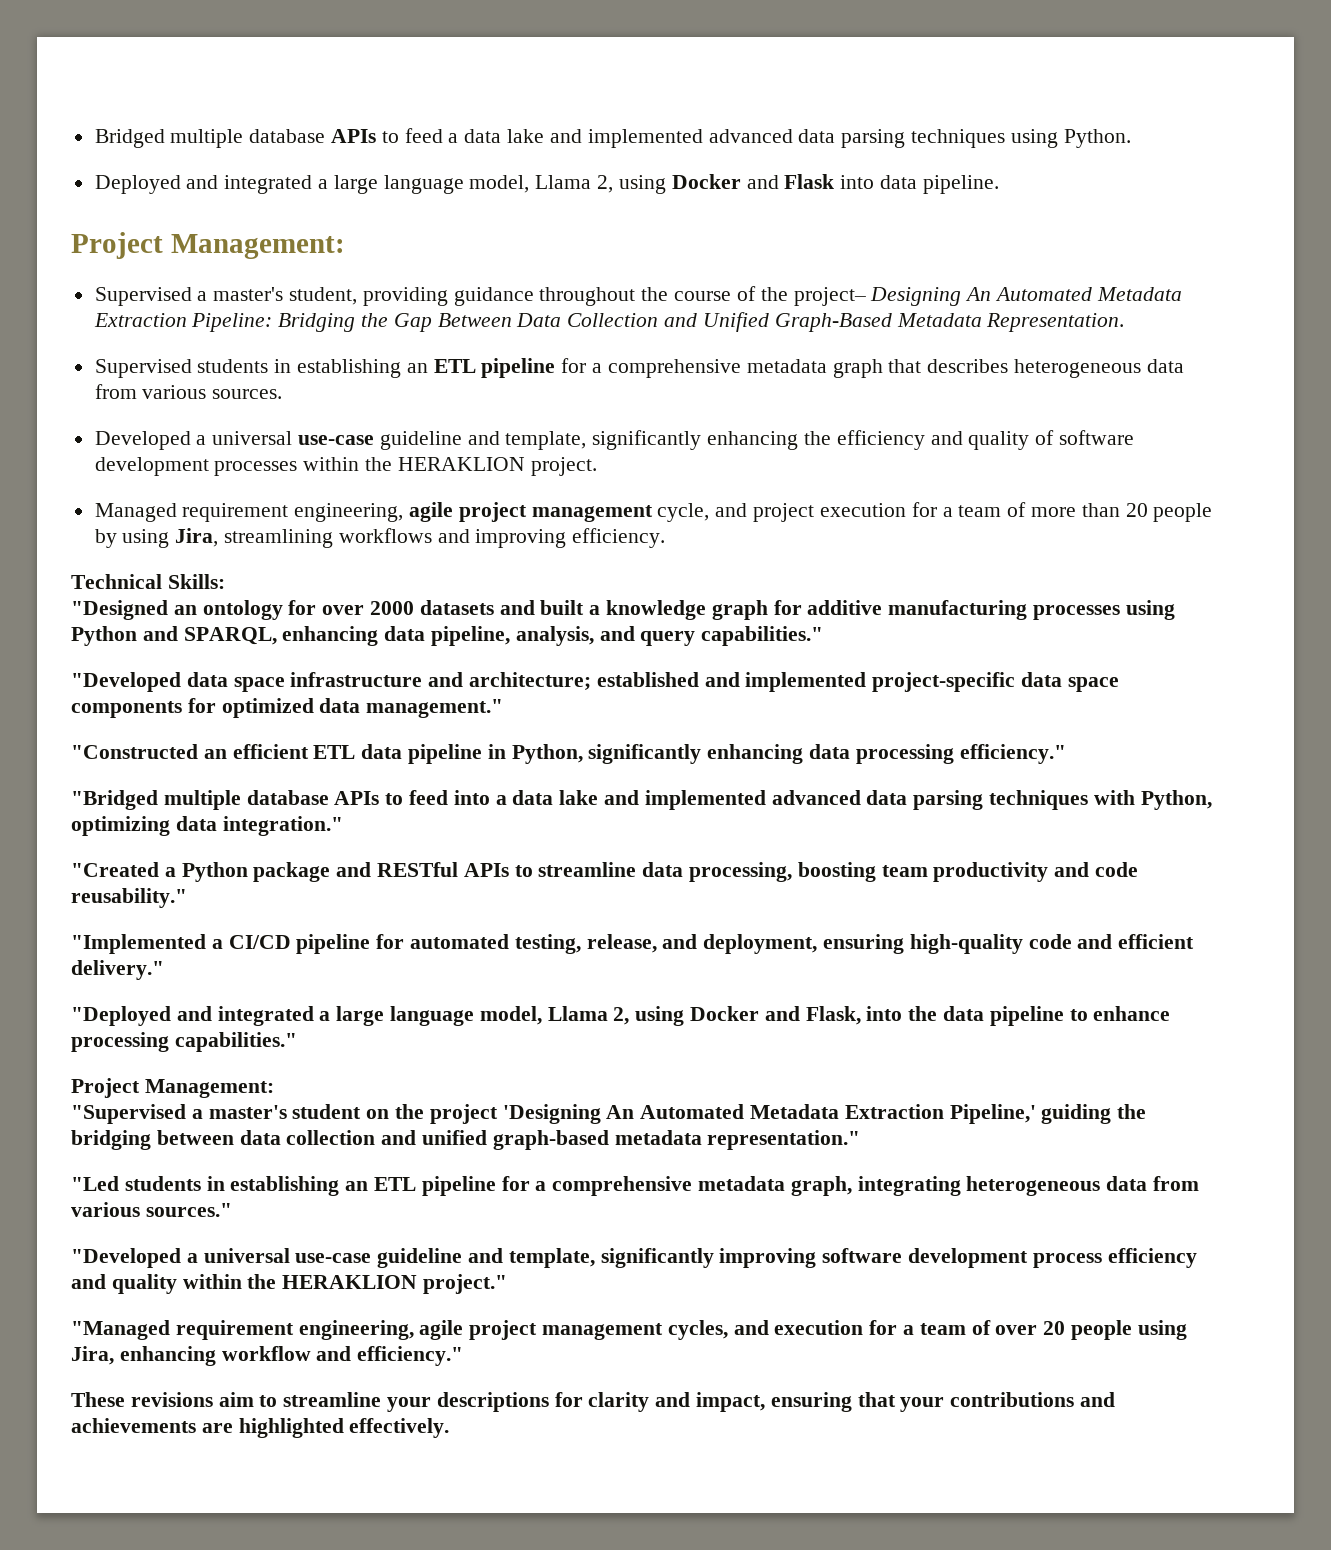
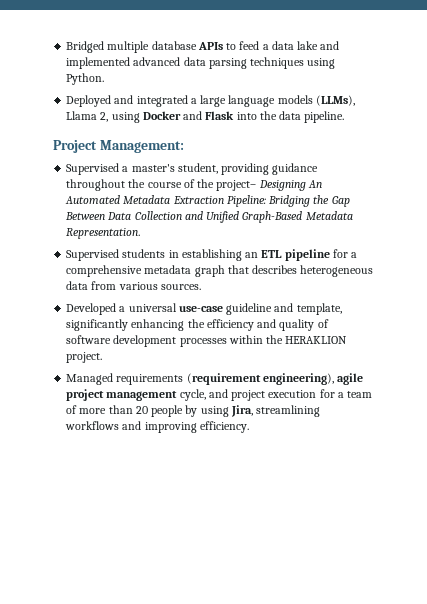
[469,175,530,193] model, -> [277,95,355,106] models (LLMs),
(875, 182) none -> [259,111,277,120] the
[182,503,404,522] requirement engineering, -> [116,373,334,385] requirements (requirement engineering),
[71,574,225,589] [71,600,1175,620] [71,626,824,646] [71,672,1119,692] [71,698,504,718] [71,744,1066,764] [71,790,1212,810] [71,816,343,836] [71,862,1139,882] [71,888,187,908] [71,934,1195,954] [71,960,164,980] [71,1006,1171,1026] [71,1032,297,1052] [71,1078,274,1098] [71,1104,1147,1124] [71,1130,861,1150] [71,1176,1200,1196] [71,1202,232,1217] [71,1248,1197,1268] [71,1274,508,1294] [71,1320,1187,1340] [71,1346,464,1366] [71,1392,1116,1412] [71,1418,450,1438] // Technical Skills: // "Designed an ontology for over 2000 datasets and built a knowledge graph for additive manufacturing processes using Python and SPARQL, enhancing data pipeline, analysis, and query capabilities." // "Developed data space infrastructure and architecture; established and implemented project-specific data space components for optimized data management." // "Constructed an efficient ETL data pipeline in Python, significantly enhancing data processing efficiency." // "Bridged multiple database APIs to feed into a data lake and implemented advanced data parsing techniques with Python, optimizing data integration." // "Created a Python package and RESTful APIs to streamline data processing, boosting team productivity and code reusability." // "Implemented a CI/CD pipeline for automated testing, release, and deployment, ensuring high-quality code and efficient delivery." // "Deployed and integrated a large language model, Llama 2, using Docker and Flask, into the data pipeline to enhance processing capabilities." // Project Management: // "Supervised a master's student on the project 'Designing An Automated Metadata Extraction Pipeline,' guiding the bridging between data collection and unified graph-based metadata representation." // "Led students in establishing an ETL pipeline for a comprehensive metadata graph, integrating heterogeneous data from various sources." // "Developed a universal use-case guideline and template, significantly improving software development process efficiency and quality within the HERAKLION project." // "Managed requirement engineering, agile project management cycles, and execution for a team of over 20 people using Jira, enhancing workflow and efficiency." // These revisions aim to streamline your descriptions for clarity and impact, ensuring that your contributions and achievements are highlighted effectively. -> (249, 427) none

